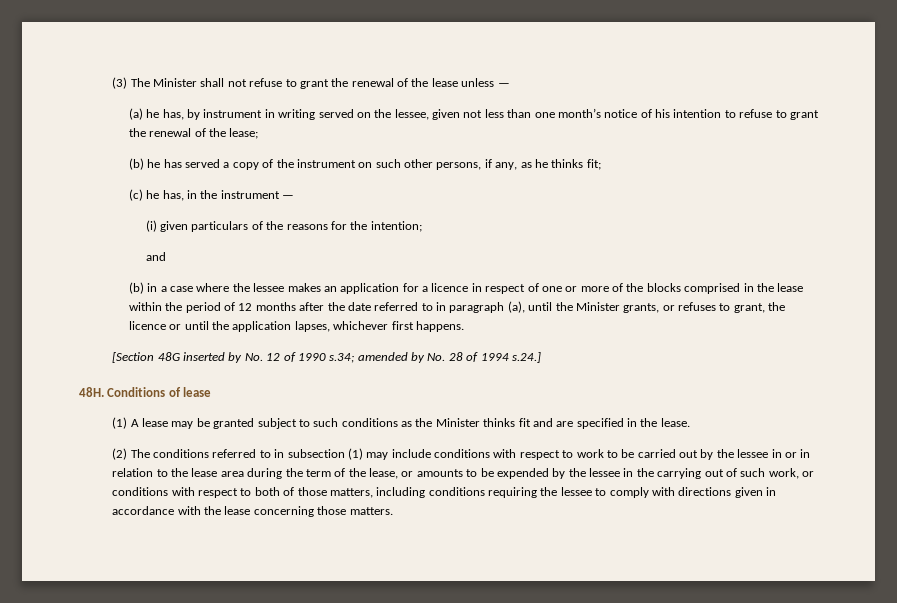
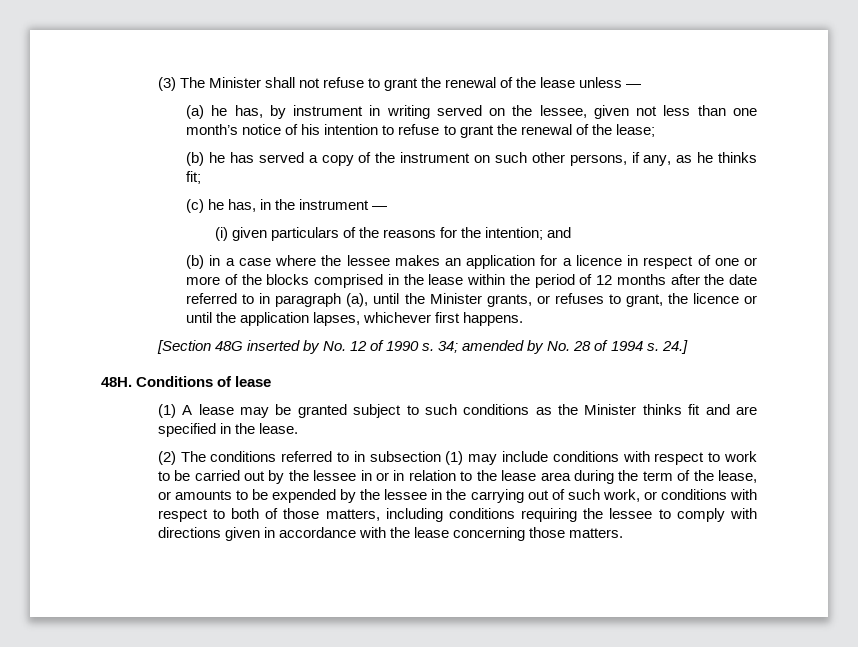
(422, 226) // -> (543, 233) none
[329,353,355,363] s.34; -> [422,341,459,353] s. 34;
[511,352,541,363] s.24.] -> [646,340,688,354] s. 24.]

